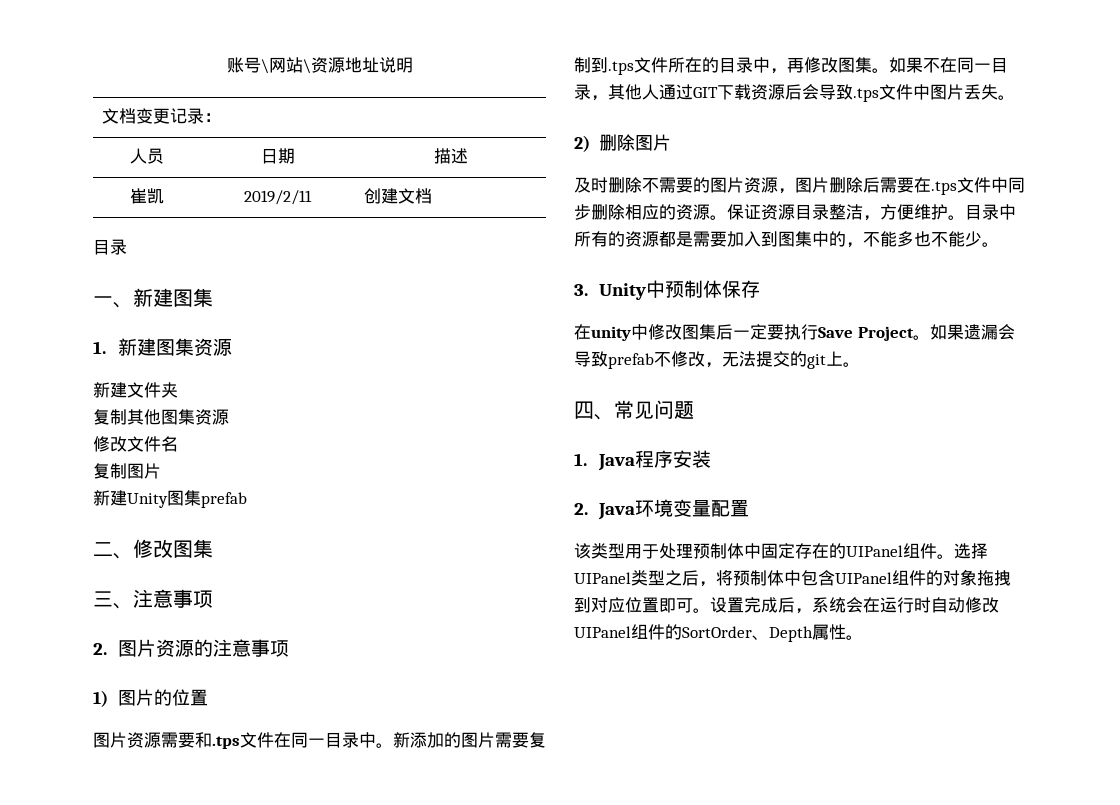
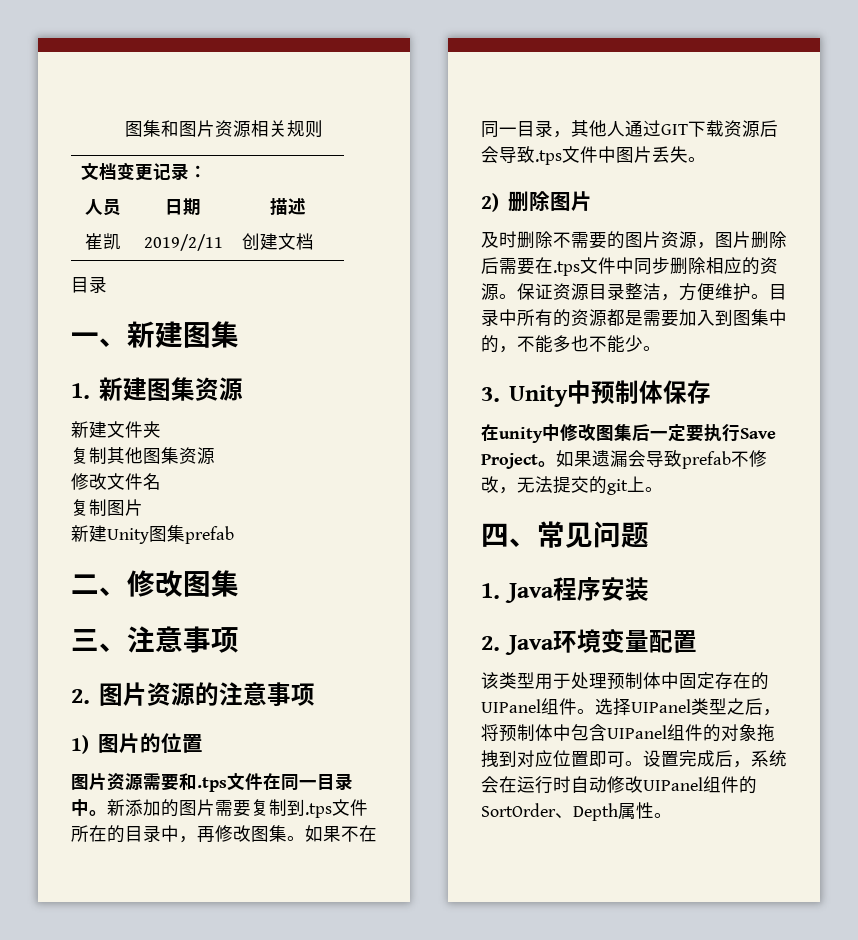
[226,57,413,74] 账号\网站\资源地址说明 -> [125,120,323,138] 图集和图片资源相关规则

